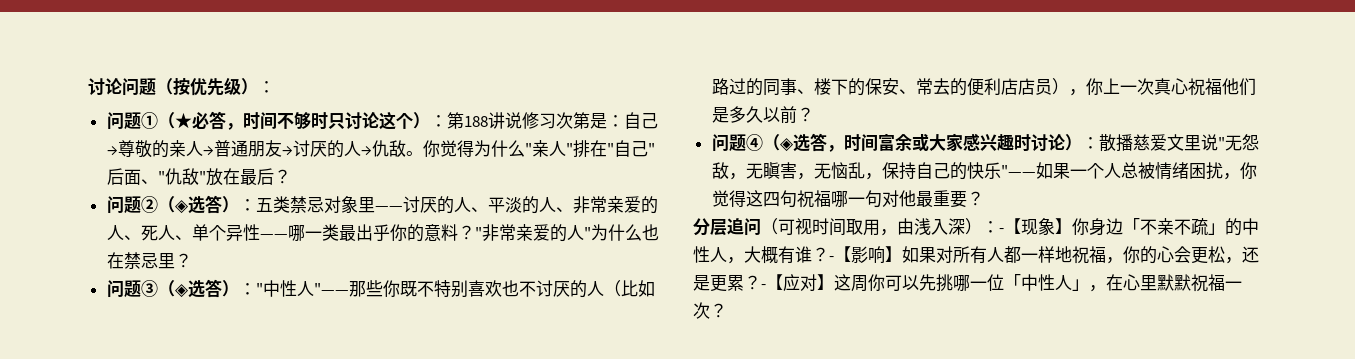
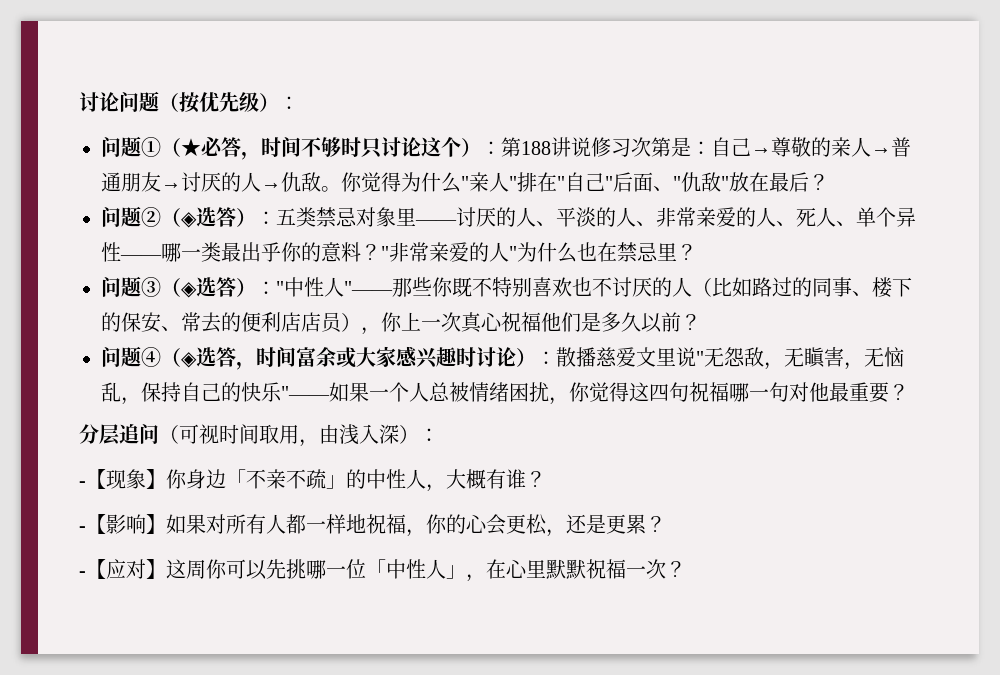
(999, 227) none -> (439, 435) //
(829, 254) none -> (546, 479) //
(761, 282) none -> (666, 524) //

